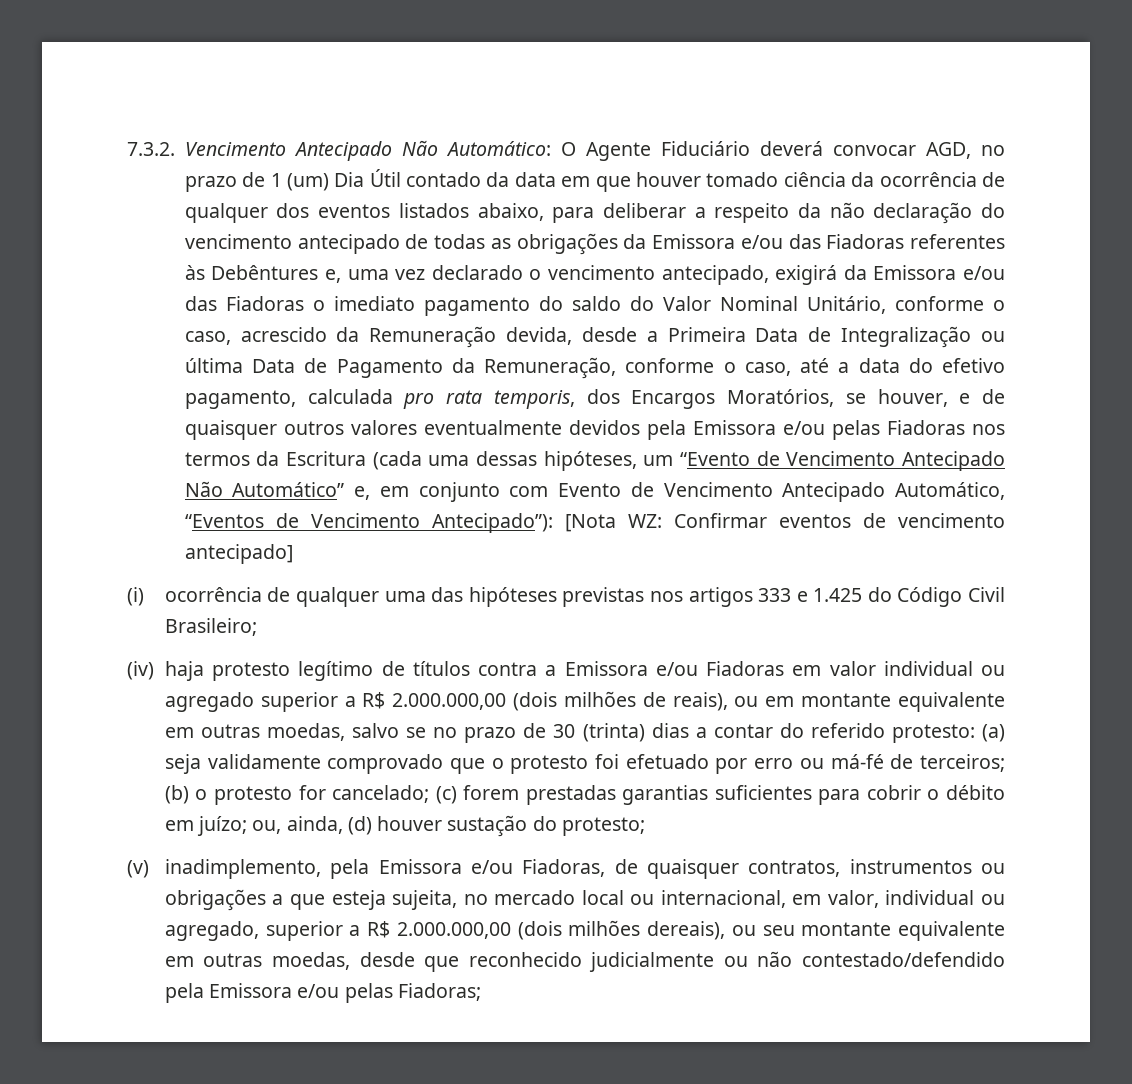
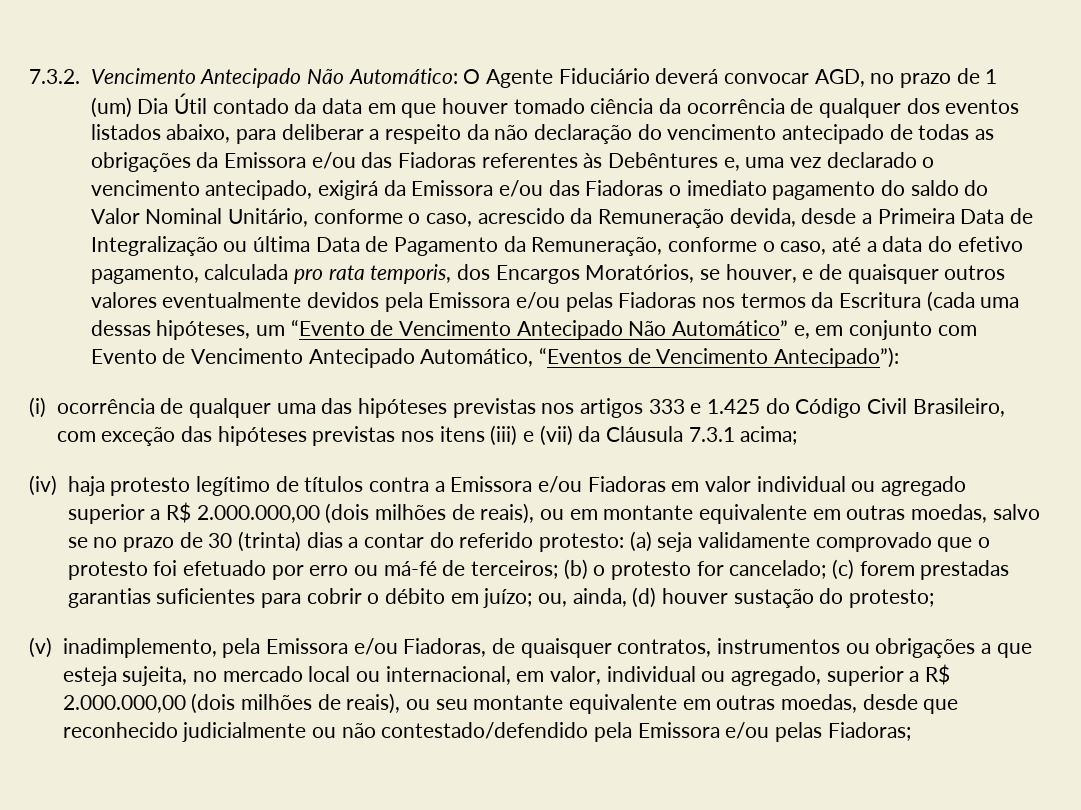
[564,513,1006,532] [184,544,293,564] [Nota WZ: Confirmar eventos de vencimento antecipado] -> (899, 357) none
[164,618,257,636] Brasileiro; -> [912,398,1005,417] [56,425,798,446] Brasileiro, com exceção das hipóteses previstas nos itens (iii) e (vii) da Cláusula 7.3.1 acima;
[647,921,726,940] dereais), -> [317,693,401,714] de reais),

